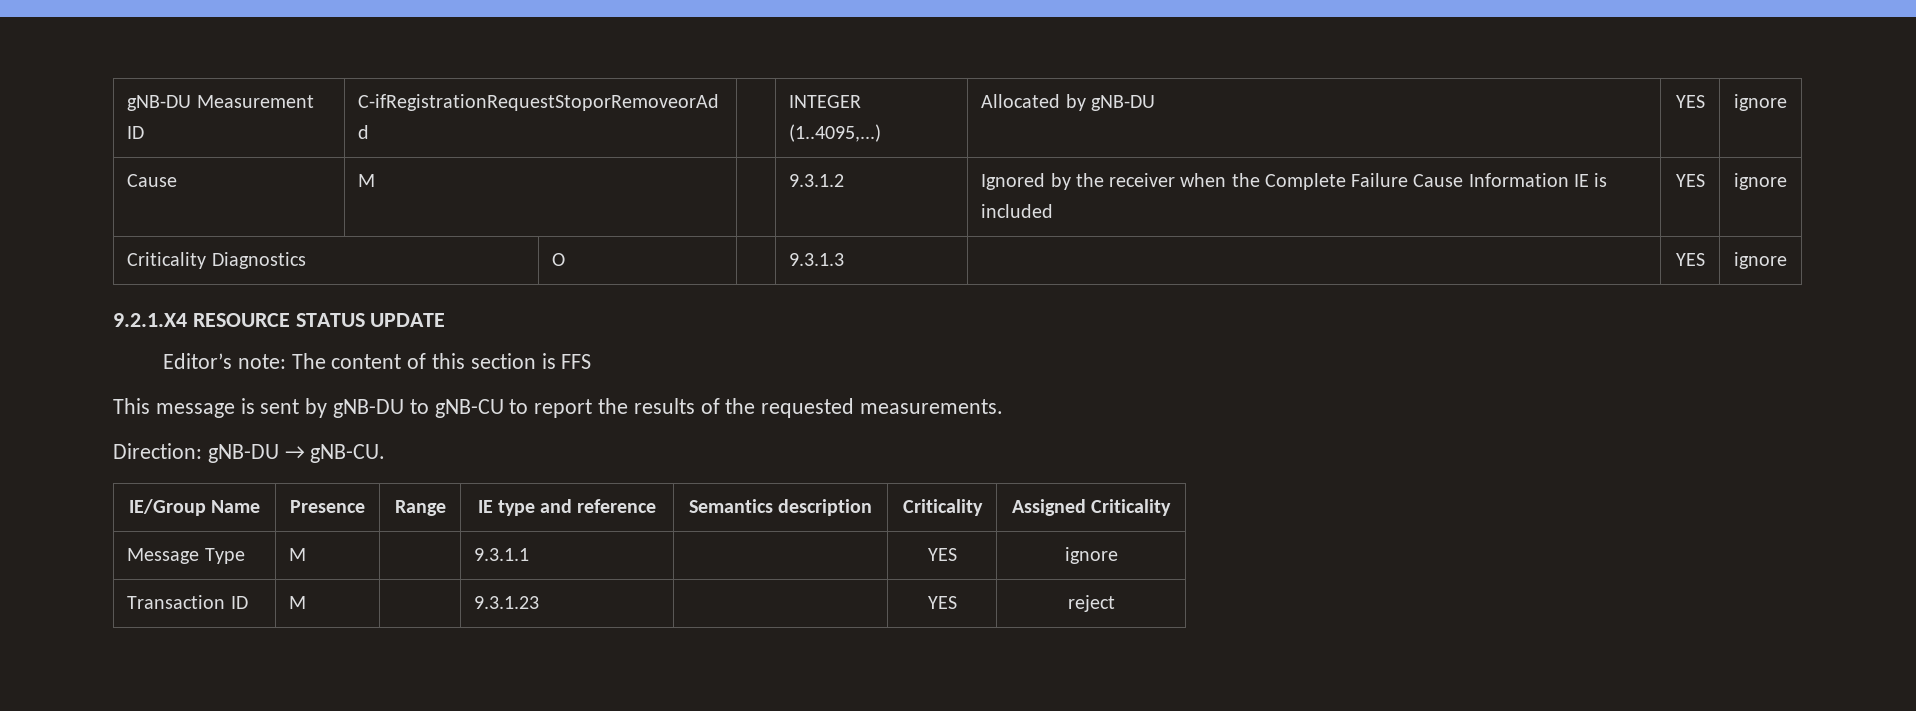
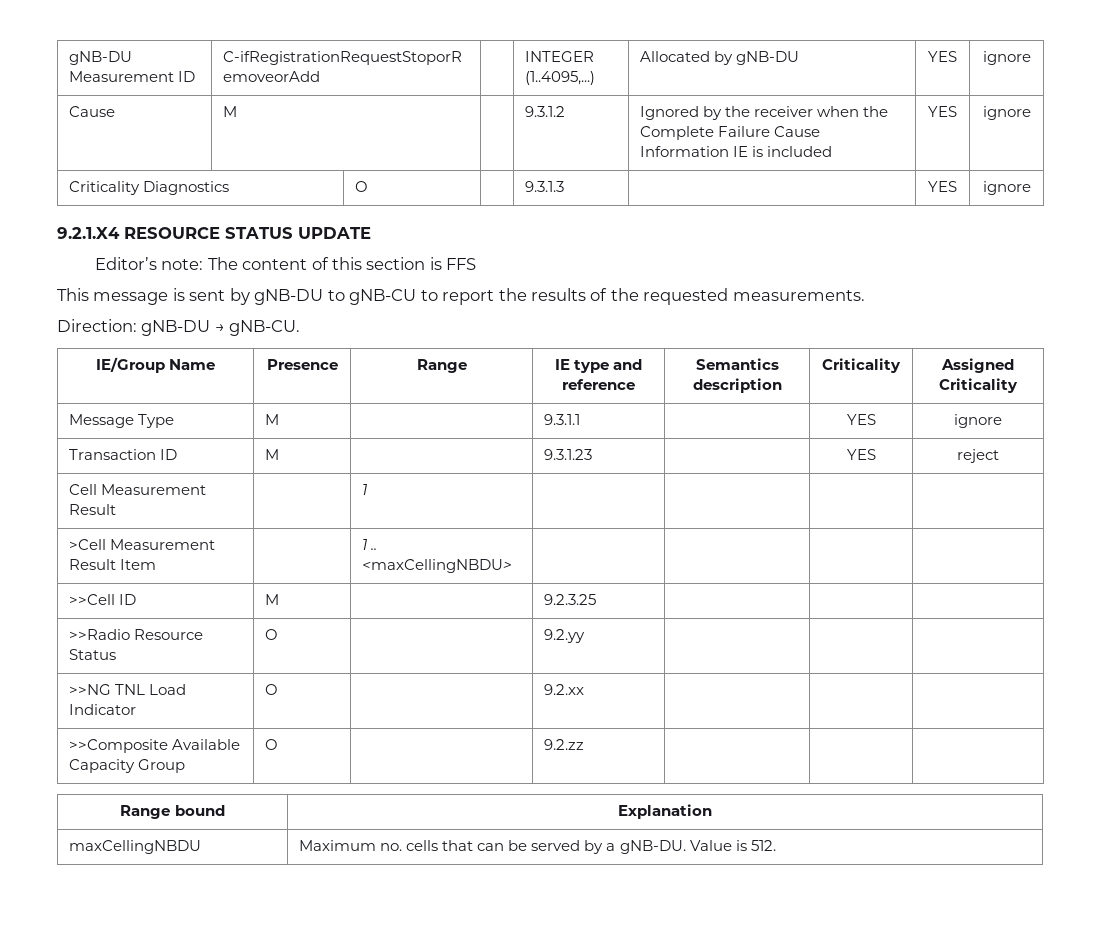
(1115, 603) none -> [69,484,207,495] [69,504,117,515] [362,484,368,495] [69,539,216,550] [69,559,157,570] [362,539,378,550] [362,559,513,573] [69,594,137,605] [265,594,280,605] [544,594,597,605] [69,629,204,640] [69,649,117,660] [265,629,279,640] [544,629,586,643] [69,684,187,695] [69,704,137,715] [265,684,279,695] [544,684,585,695] [69,739,241,753] [69,759,186,773] [265,739,279,750] [544,739,585,750] [120,805,225,819] [618,804,712,819] [69,840,202,854] [299,840,776,854] // Cell Measurement Result | | 1 | | | | // >Cell Measurement Result Item | | 1 .. <maxCellingNBDU> | | | | // >>Cell ID | M | | 9.2.3.25 | | | // >>Radio Resource Status | O | | 9.2.yy | | | // >>NG TNL Load Indicator | O | | 9.2.xx | | | // >>Composite Available Capacity Group | O | | 9.2.zz | | | // Range bound | Explanation // maxCellingNBDU | Maximum no. cells that can be served by a gNB-DU. Value is 512.

